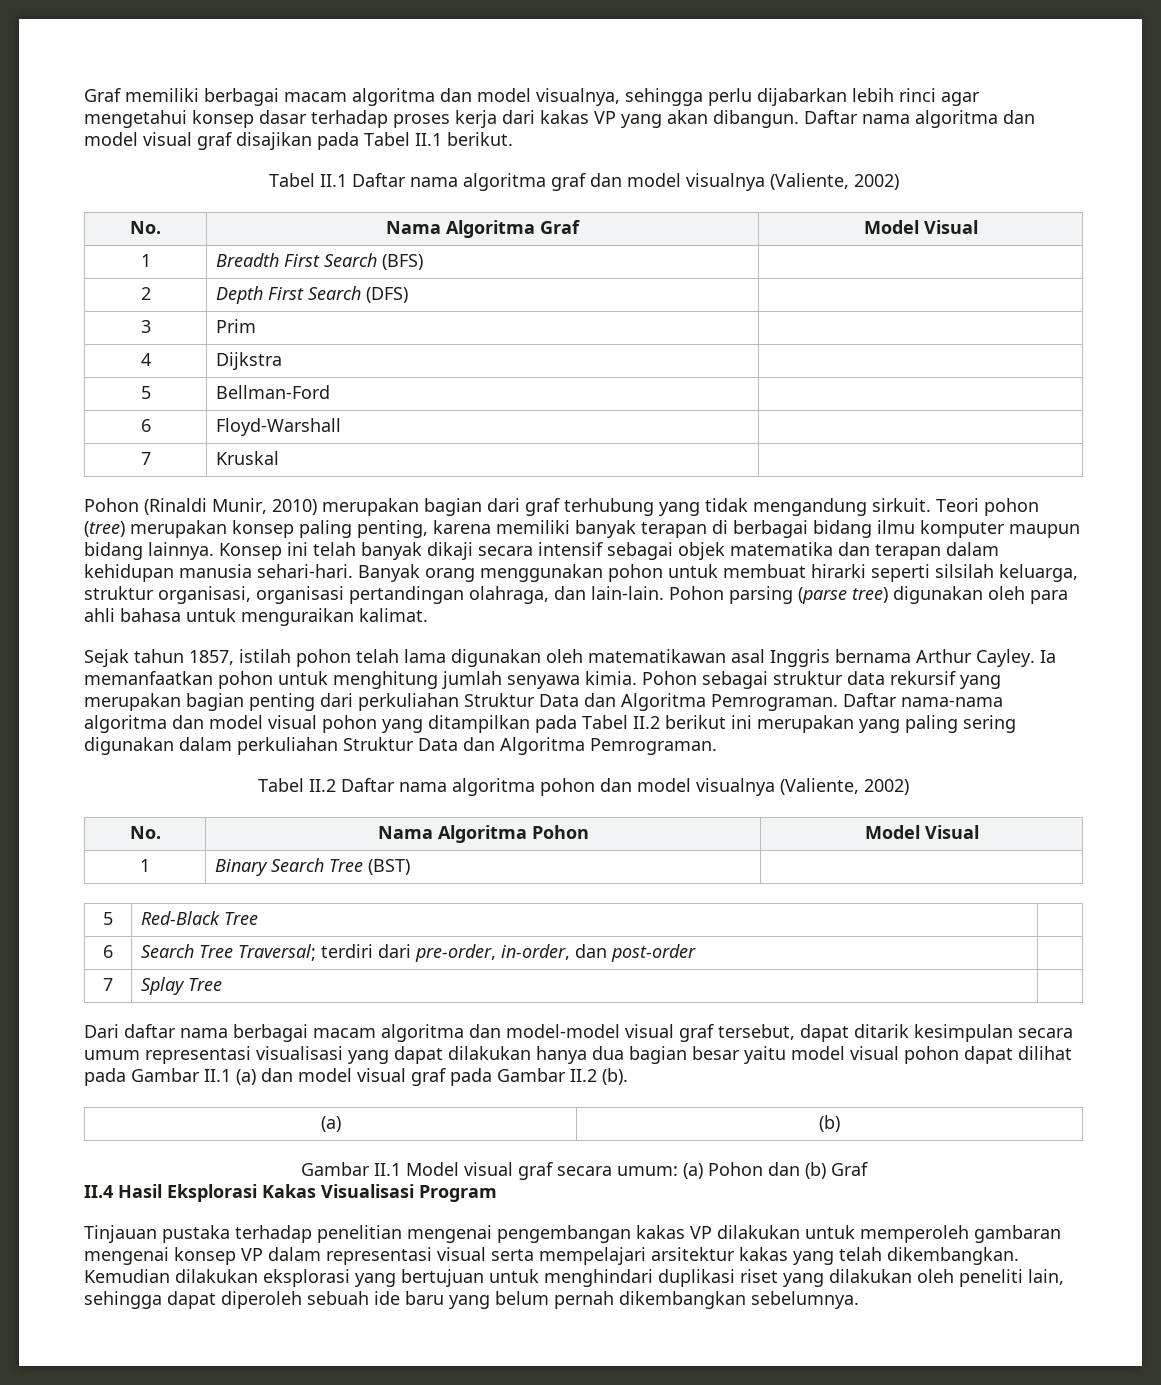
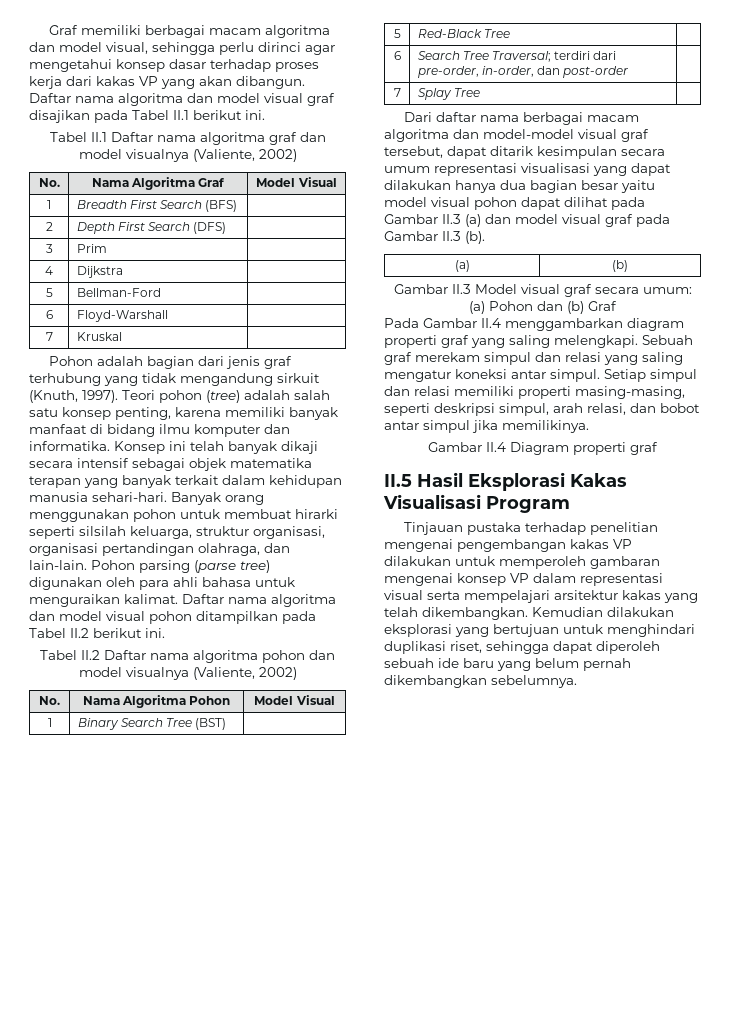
[536,88,620,106] visualnya, -> [106,42,148,54] visual,
[757,88,936,106] dijabarkan lebih rinci -> [258,42,301,52] dirinci
[447,132,513,146] berikut. -> [193,110,265,120] berikut ini.
[144,498,419,516] (Rinaldi Munir, 2010) merupakan -> [97,356,144,366] adalah
(520, 505) none -> [226,356,261,369] jenis
[872,498,1039,516] [84,520,1080,538] [84,542,214,560] sirkuit. Teori pohon (tree) merupakan konsep paling penting, karena memiliki banyak terapan di berbagai bidang ilmu komputer maupun bidang lainnya. -> [277,373,320,383] [29,390,330,403] [29,407,338,420] [29,424,290,437] [29,441,110,451] sirkuit (Knuth, 1997). Teori pohon (tree) adalah salah satu konsep penting, karena memiliki banyak manfaat di bidang ilmu komputer dan informatika.
[838,542,941,560] dan terapan -> [29,475,219,488] terapan yang banyak terkait
[84,649,1056,667] [84,671,1001,689] [84,693,1003,711] // Sejak tahun 1857, istilah pohon telah lama digunakan oleh matematikawan asal Inggris bernama Arthur Cayley. Ia memanfaatkan pohon untuk menghitung jumlah senyawa kimia. Pohon sebagai struktur data rekursif yang merupakan bagian penting dari perkuliahan Struktur Data dan Algoritma Pemrograman. Daftar nama-nama -> [182,594,267,604] Daftar nama
[382,719,423,733] yang -> (192, 617) none
[731,715,1016,733] [84,737,717,755] ini merupakan yang paling sering digunakan dalam perkuliahan Struktur Data dan Algoritma Pemrograman. -> [145,628,165,638] ini.
[204,1069,231,1082] II.1 -> [442,214,461,224] II.3
[570,1069,597,1082] II.2 -> [442,231,461,241] II.3
[373,1163,401,1176] II.1 -> [451,284,471,294] II.3
[84,1185,113,1198] II.4 -> [384,318,684,331] [384,335,693,348] [384,352,683,365] [384,369,697,382] [384,386,685,399] [384,403,700,416] [384,420,589,433] [428,442,658,455] [384,474,412,487] Pada Gambar II.4 menggambarkan diagram properti graf yang saling melengkapi. Sebuah graf merekam simpul dan relasi yang saling mengatur koneksi antar simpul. Setiap simpul dan relasi memiliki properti masing-masing, seperti deskripsi simpul, arah relasi, dan bobot antar simpul jika memilikinya. // Gambar II.4 Diagram properti graf // II.5
[740,1269,1064,1287] riset yang dilakukan oleh peneliti lain, -> [450,641,482,653] riset,

